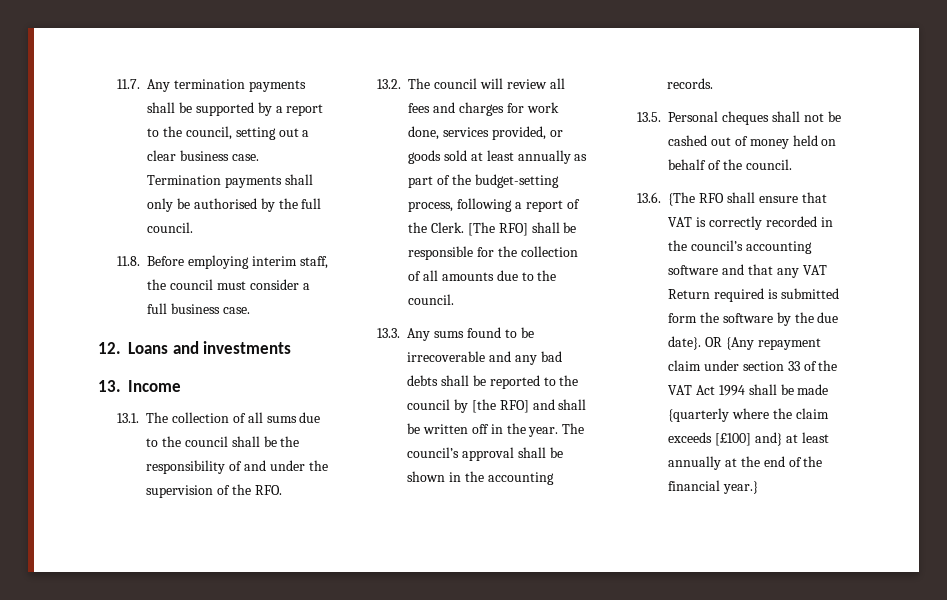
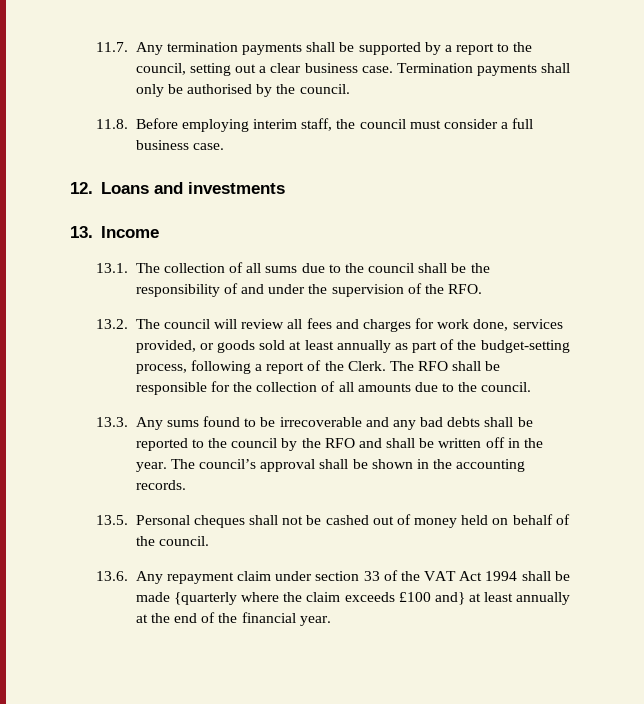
[301,198,322,209] full -> (296, 89) none
[468,222,528,236] [The RFO] -> [389,361,449,371] The RFO
[472,399,529,413] [the RFO] -> [301,438,355,448] the RFO
[668,192,827,206] [668,216,833,230] [668,240,813,254] [668,264,827,278] [668,288,839,302] [668,312,839,326] [668,336,755,350] {The RFO shall ensure that VAT is correctly recorded in the council’s accounting software and that any VAT Return required is submitted form the software by the due date}. OR {Any -> [135,571,163,584] Any
[715,433,752,446] [£100] -> [398,592,431,602] £100
[723,481,759,494] year.} -> [299,616,331,626] year.

